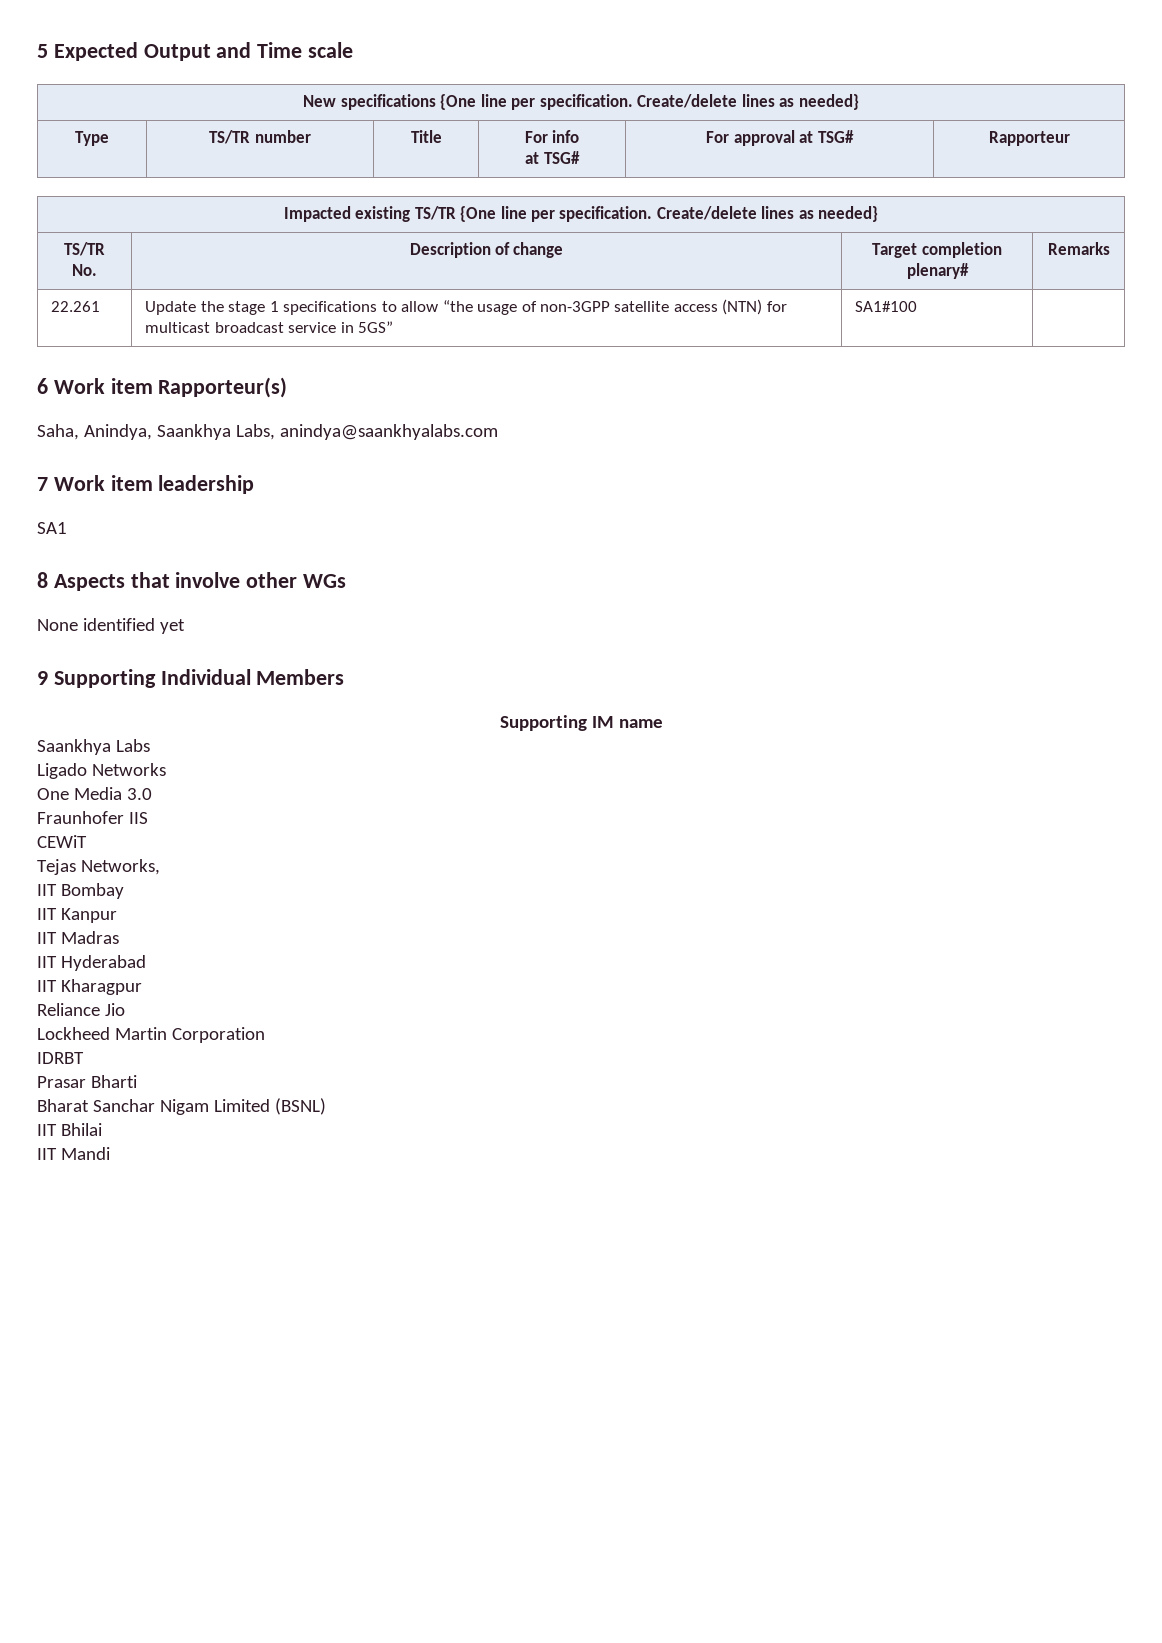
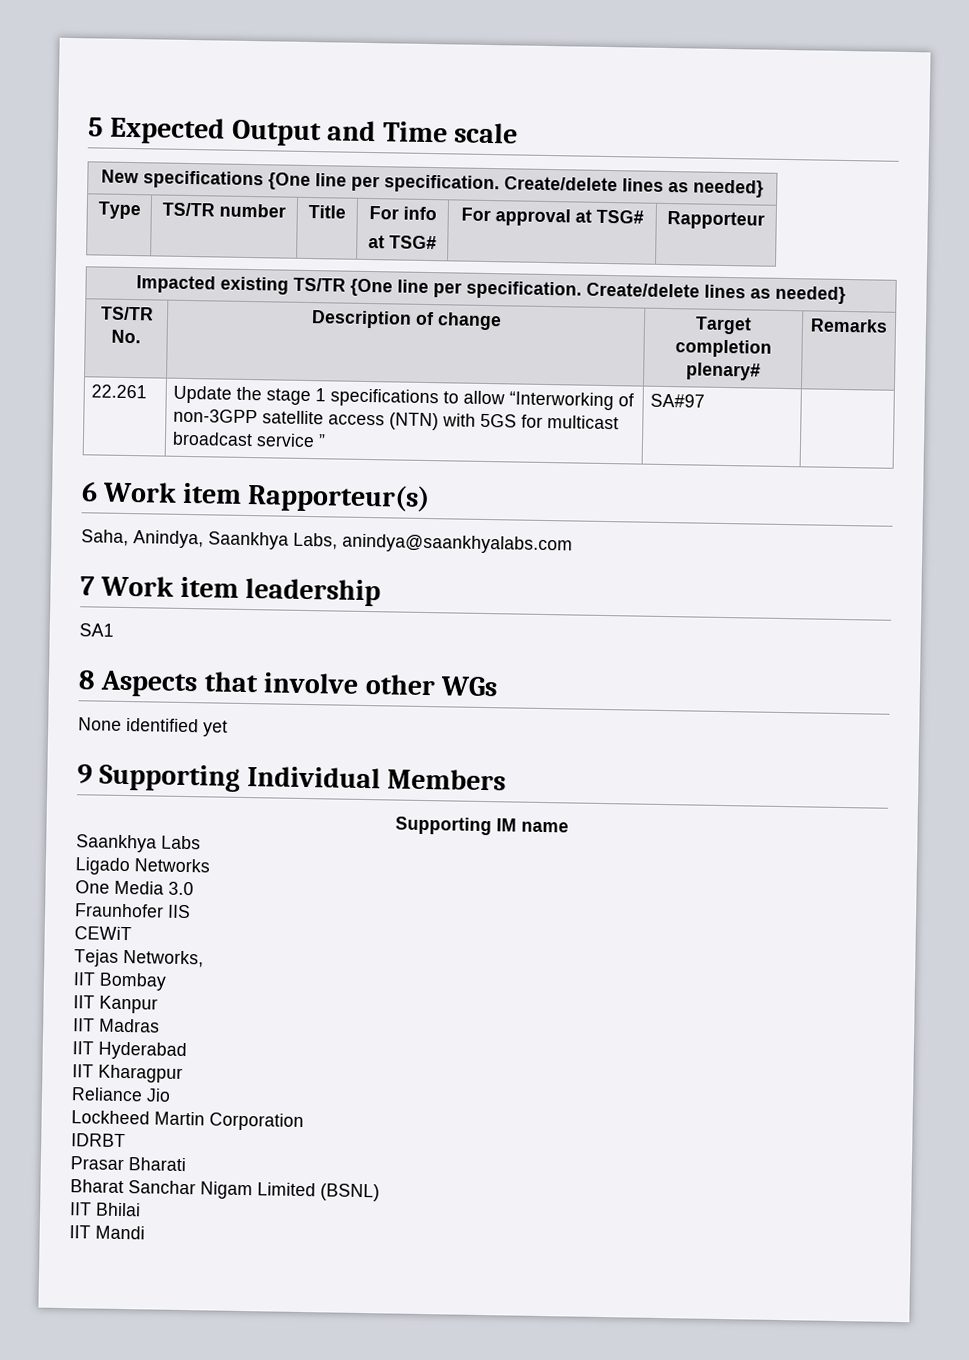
[442,300,518,315] “the usage -> [508,391,614,411] “Interworking
(763, 307) none -> [441,413,517,428] with 5GS
[340,321,394,333] [855,301,918,312] in 5GS” | SA1#100 -> [317,434,326,448] [649,393,705,408] ” | SA#97
[90,1075,137,1088] Bharti -> [128,1157,186,1172] Bharati

